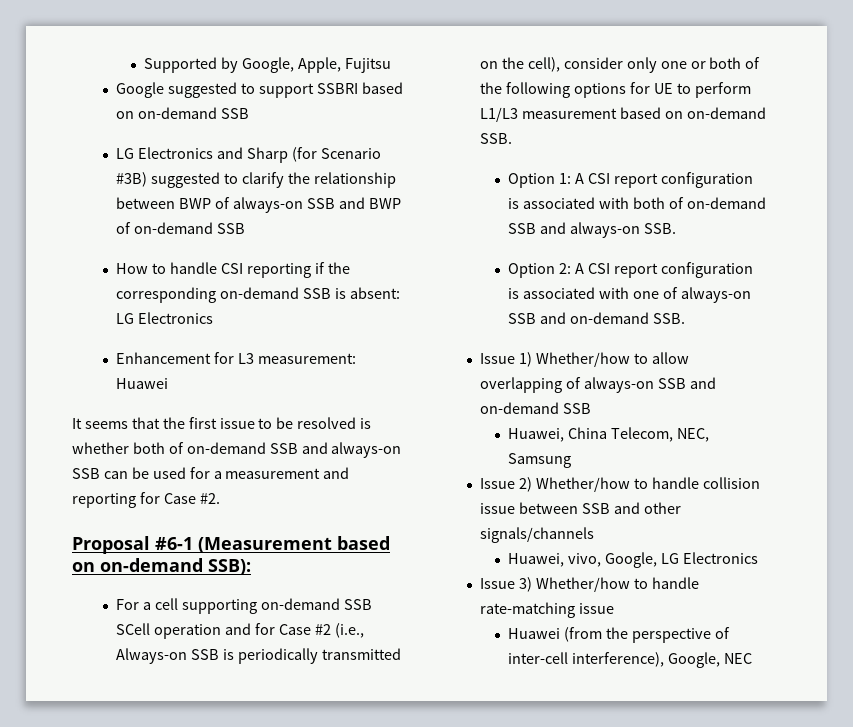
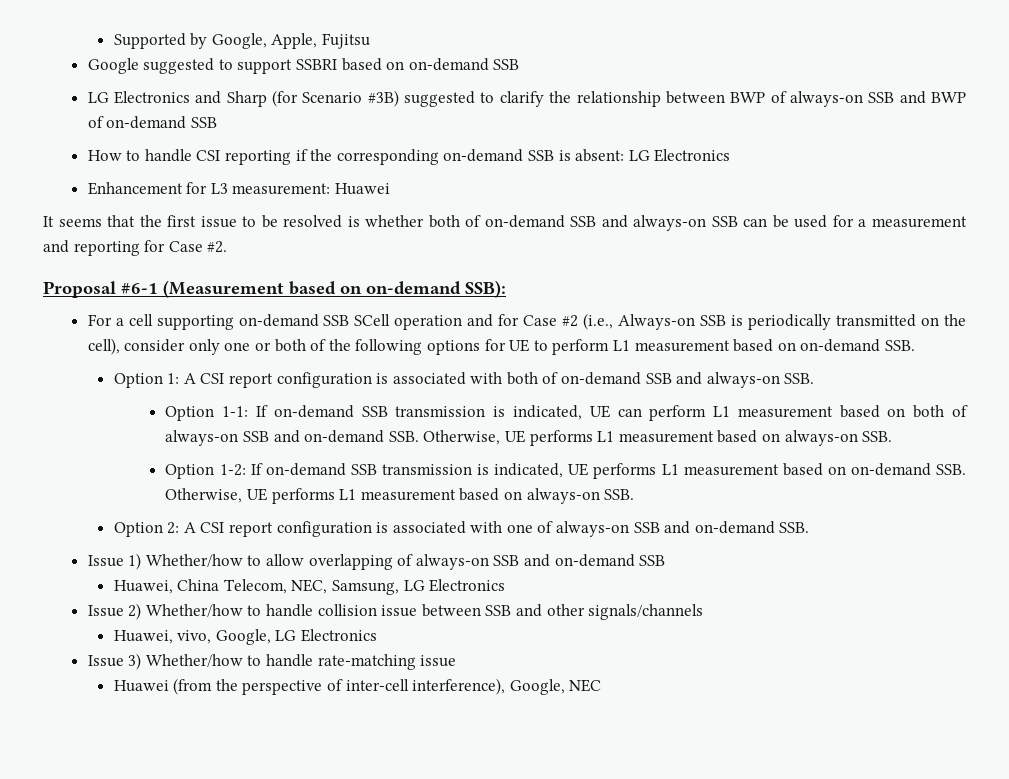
[480,107,519,122] L1/L3 -> [612,340,630,351] L1
(676, 228) none -> [165,405,969,421] [165,430,893,446] [165,463,966,479] [165,488,635,504] // Option 1-1: If on-demand SSB transmission is indicated, UE can perform L1 measurement based on both of always-on SSB and on-demand SSB. Otherwise, UE performs L1 measurement based on always-on SSB. // Option 1-2: If on-demand SSB transmission is indicated, UE performs L1 measurement based on on-demand SSB. Otherwise, UE performs L1 measurement based on always-on SSB.
[508,453,572,468] Samsung -> [331,579,506,595] Samsung, LG Electronics

